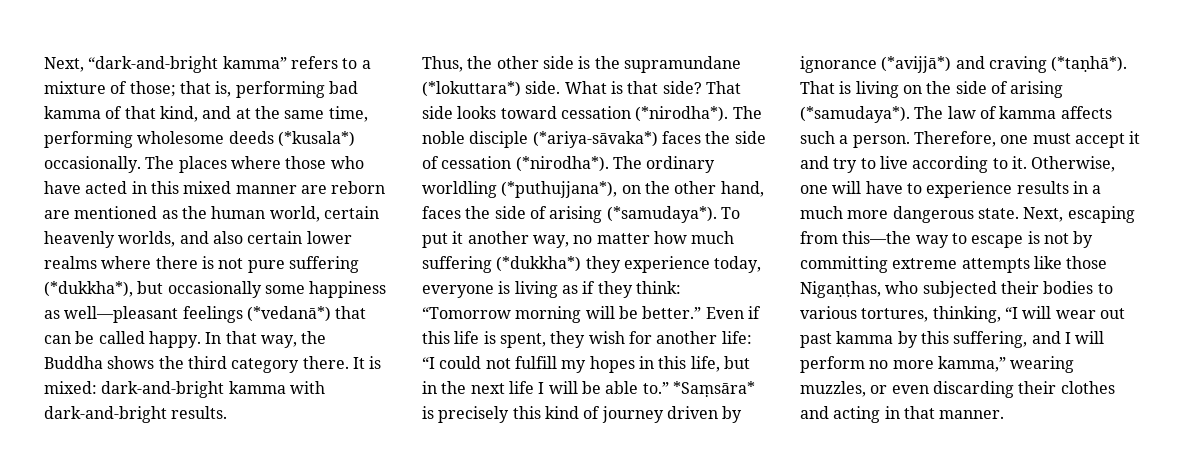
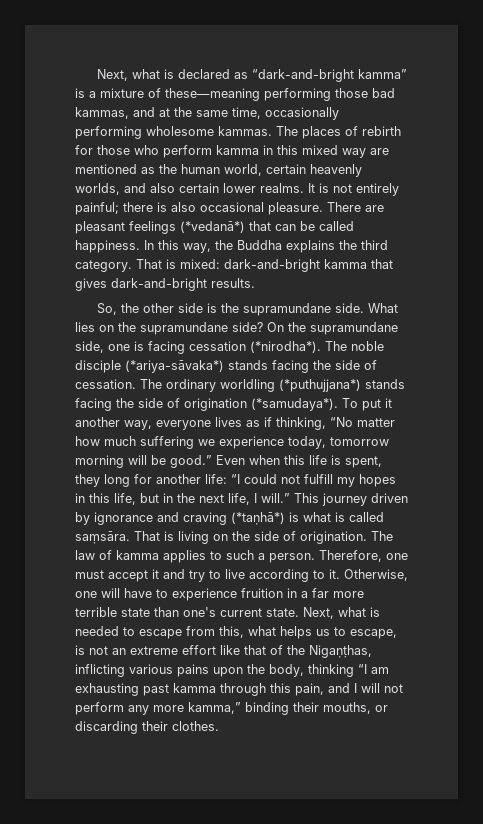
[44,56,371,73] [44,81,358,98] [44,106,198,122] Next, “dark-and-bright kamma” refers to a mixture of those; that is, performing bad kamma of that kind, -> [97,69,408,82] [75,88,395,101] [75,107,129,119] Next, what is declared as “dark-and-bright kamma” is a mixture of these—meaning performing those bad kammas,
(368, 114) none -> [265,107,339,120] occasionally
[228,131,355,147] [44,156,364,173] [44,181,386,194] deeds (*kusala*) occasionally. The places where those who have acted in this mixed manner are reborn -> [218,126,401,139] [75,145,366,158] kammas. The places of rebirth for those who perform kamma in this mixed way
[44,256,359,273] [44,281,387,298] [44,306,179,323] realms where there is not pure suffering (*dukkha*), but occasionally some happiness as well—pleasant -> [260,183,399,196] [75,202,384,215] [75,221,125,234] realms. It is not entirely painful; there is also occasional pleasure. There are pleasant
[148,331,257,348] happy. In that -> [75,240,179,253] happiness. In this
[107,356,155,369] shows -> [286,240,335,253] explains
[231,356,365,373] category there. It -> [75,259,162,272] category. That
[289,381,325,394] with -> [371,259,393,269] [75,278,107,291] that gives
[422,56,463,72] Thus, -> [97,303,118,315] So,
[422,81,521,97] (*lokuttara*) -> (332, 309) none
[610,81,741,94] [422,106,557,119] is that side? That side looks toward -> [75,322,398,335] [75,341,185,354] lies on the supramundane side? On the supramundane side, one is facing
[661,131,766,144] [422,156,609,172] faces the side of cessation (*nirodha*). -> [228,360,377,373] [75,379,136,389] stands facing the side of cessation.
[501,181,764,198] [422,206,603,223] (*puthujjana*), on the other hand, faces the side of arising -> [279,379,405,392] [75,398,247,411] (*puthujjana*) stands facing the side of origination
[573,231,735,244] [422,256,762,273] [422,281,681,298] [422,306,761,323] no matter how much suffering (*dukkha*) they experience today, everyone is living as if they think: “Tomorrow morning will be better.” Even if -> [156,417,395,430] [75,436,389,449] [75,455,280,468] everyone lives as if thinking, “No matter how much suffering we experience today, tomorrow morning will be good.” Even when
[588,331,625,344] wish -> [104,474,130,487] long
[508,381,755,397] [422,406,601,423] life I will be able to.” *Saṃsāra* is precisely this kind of -> [228,493,319,505] life, I will.” This
[881,56,952,73] (*avijjā*) -> (153, 518) none
[1051,56,1128,72] (*taṇhā*). -> [231,512,384,525] [75,531,130,544] (*taṇhā*) is what is called saṃsāra.
[1010,81,1064,98] [800,106,910,123] arising (*samudaya*). -> [300,531,367,544] origination.
[1060,106,1112,119] affects -> [163,550,222,563] applies to
[1016,181,1069,194] results -> [241,588,283,598] fruition
[800,206,1135,223] [800,231,1094,248] [800,256,1108,273] [800,281,1113,298] [800,306,1125,323] [800,331,1105,348] [800,356,1075,373] [800,381,1115,398] [800,406,1005,423] much more dangerous state. Next, escaping from this—the way to escape is not by committing extreme attempts like those Nigaṇṭhas, who subjected their bodies to various tortures, thinking, “I will wear out past kamma by this suffering, and I will perform no more kamma,” wearing muzzles, or even discarding their clothes and acting in that manner. -> [312,588,364,598] [75,607,380,619] [75,626,397,639] [75,645,372,658] [75,664,389,677] [75,683,403,696] [75,702,388,715] [75,721,219,734] far more terrible state than one's current state. Next, what is needed to escape from this, what helps us to escape, is not an extreme effort like that of the Nigaṇṭhas, inflicting various pains upon the body, thinking “I am exhausting past kamma through this pain, and I will not perform any more kamma,” binding their mouths, or discarding their clothes.

